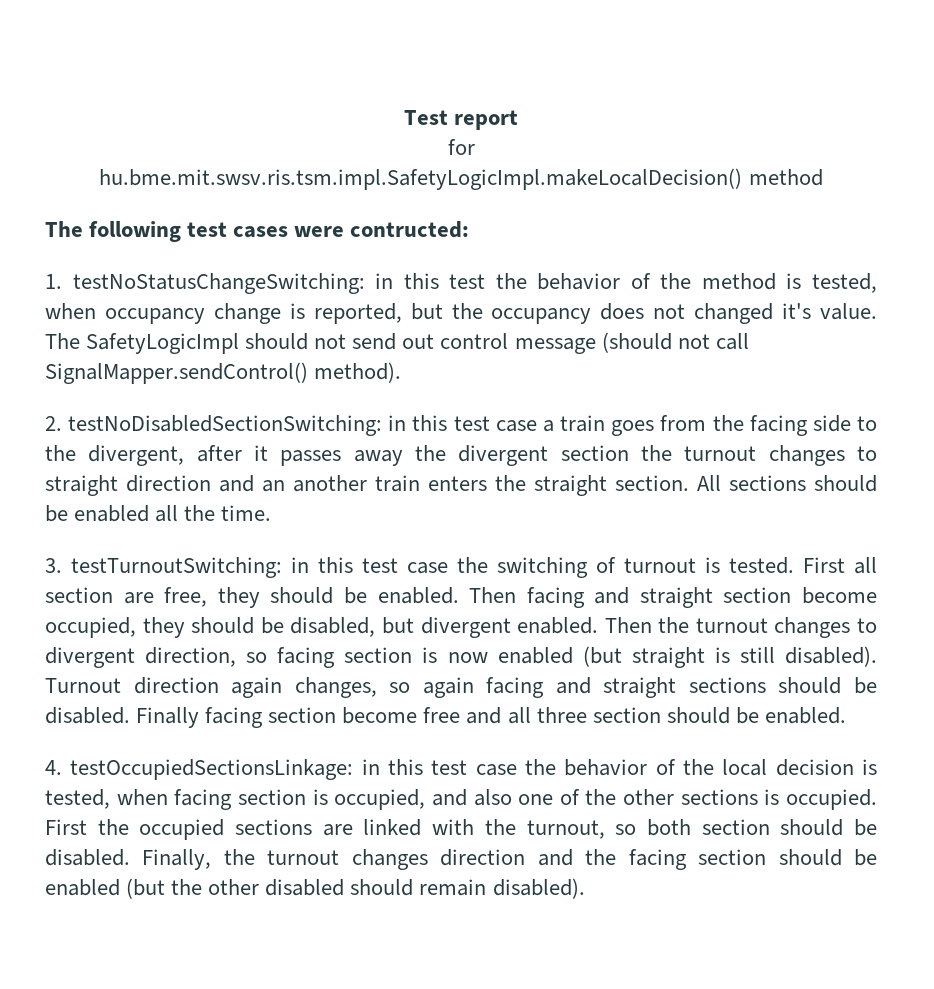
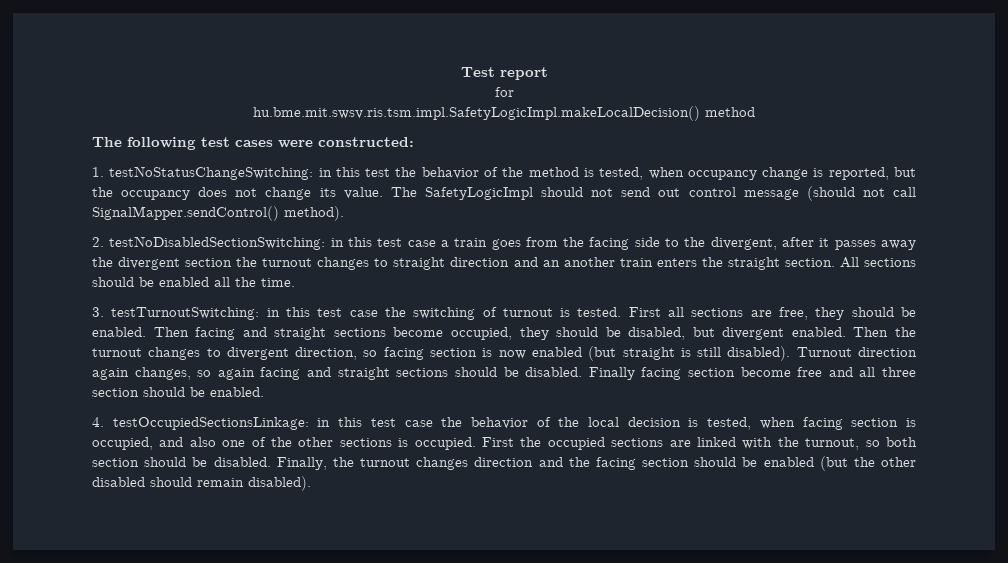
[350,221,470,238] contructed: -> [318,137,414,147] constructed:
[694,303,812,324] changed it's -> [265,187,336,200] change its
[45,587,113,603] section -> [691,308,744,317] sections
[723,587,792,603] section -> [333,328,386,337] sections

